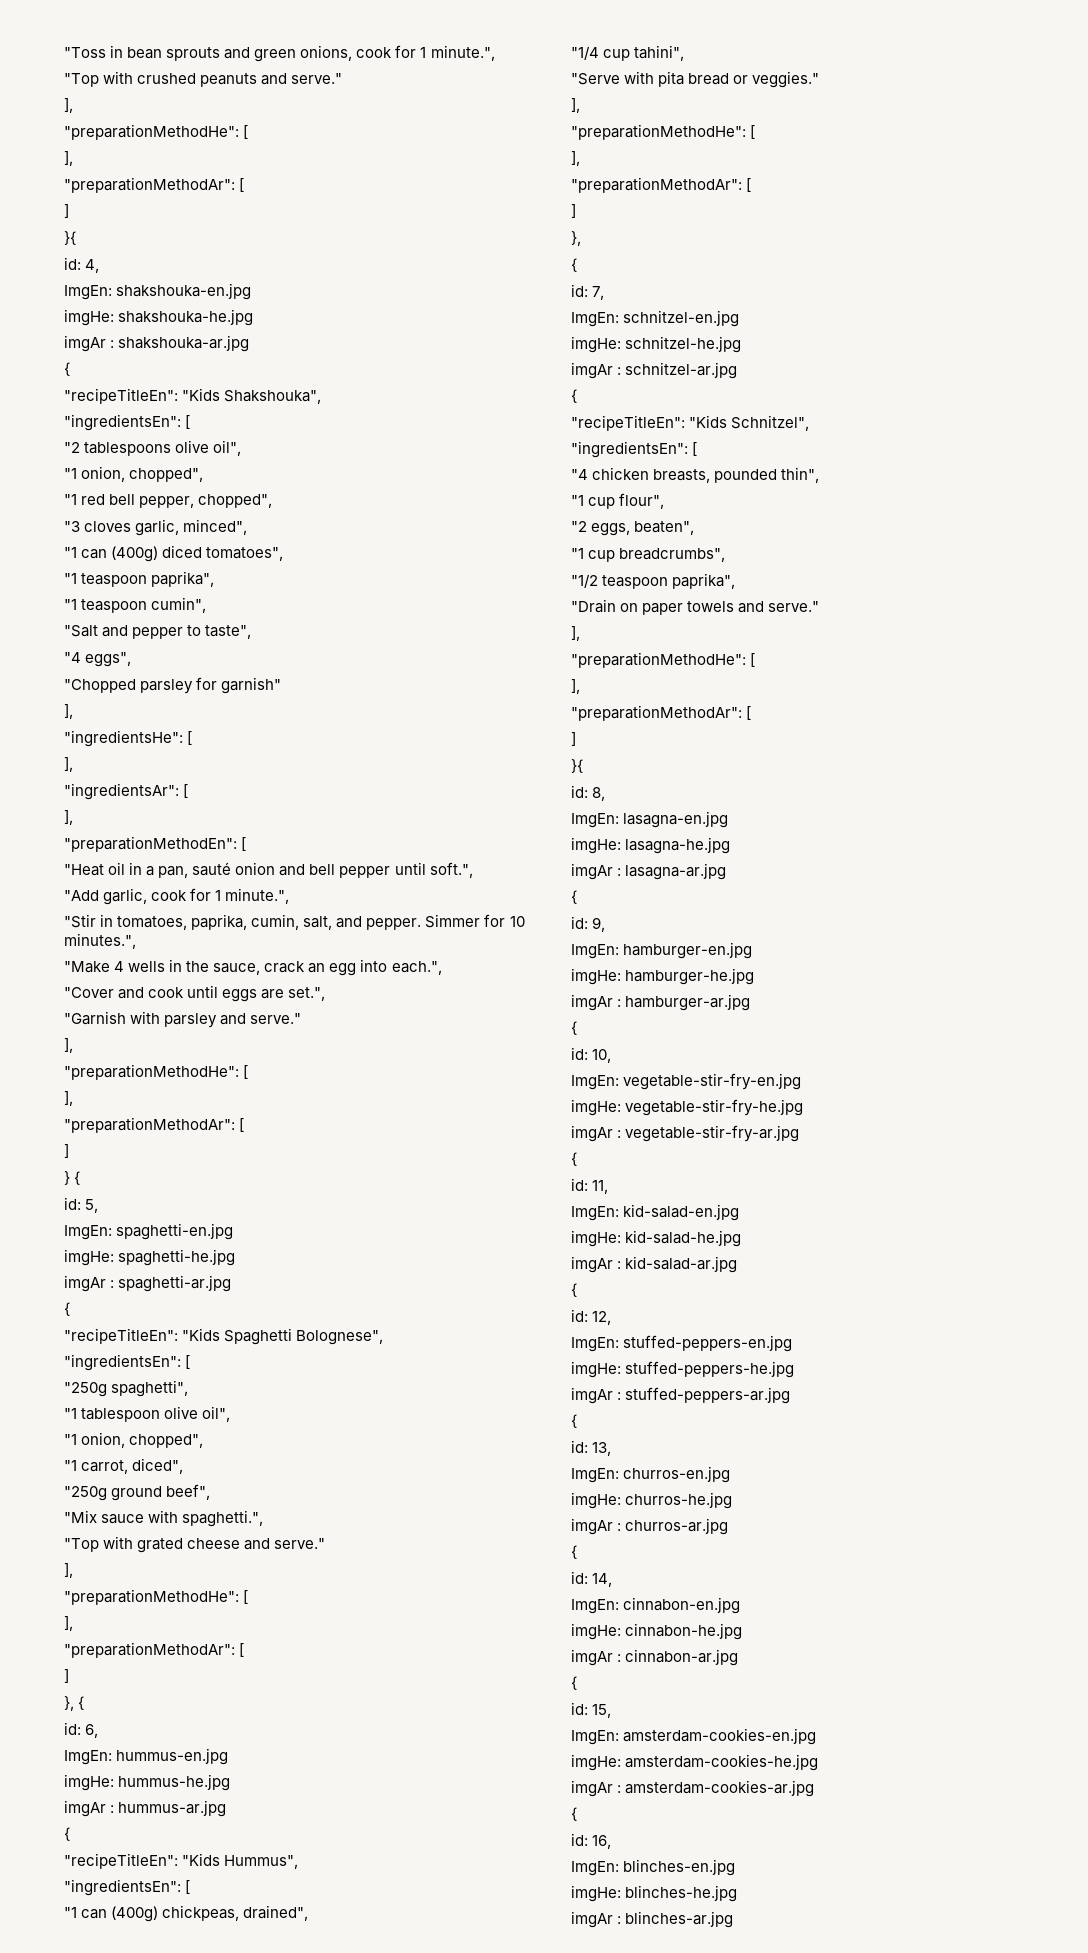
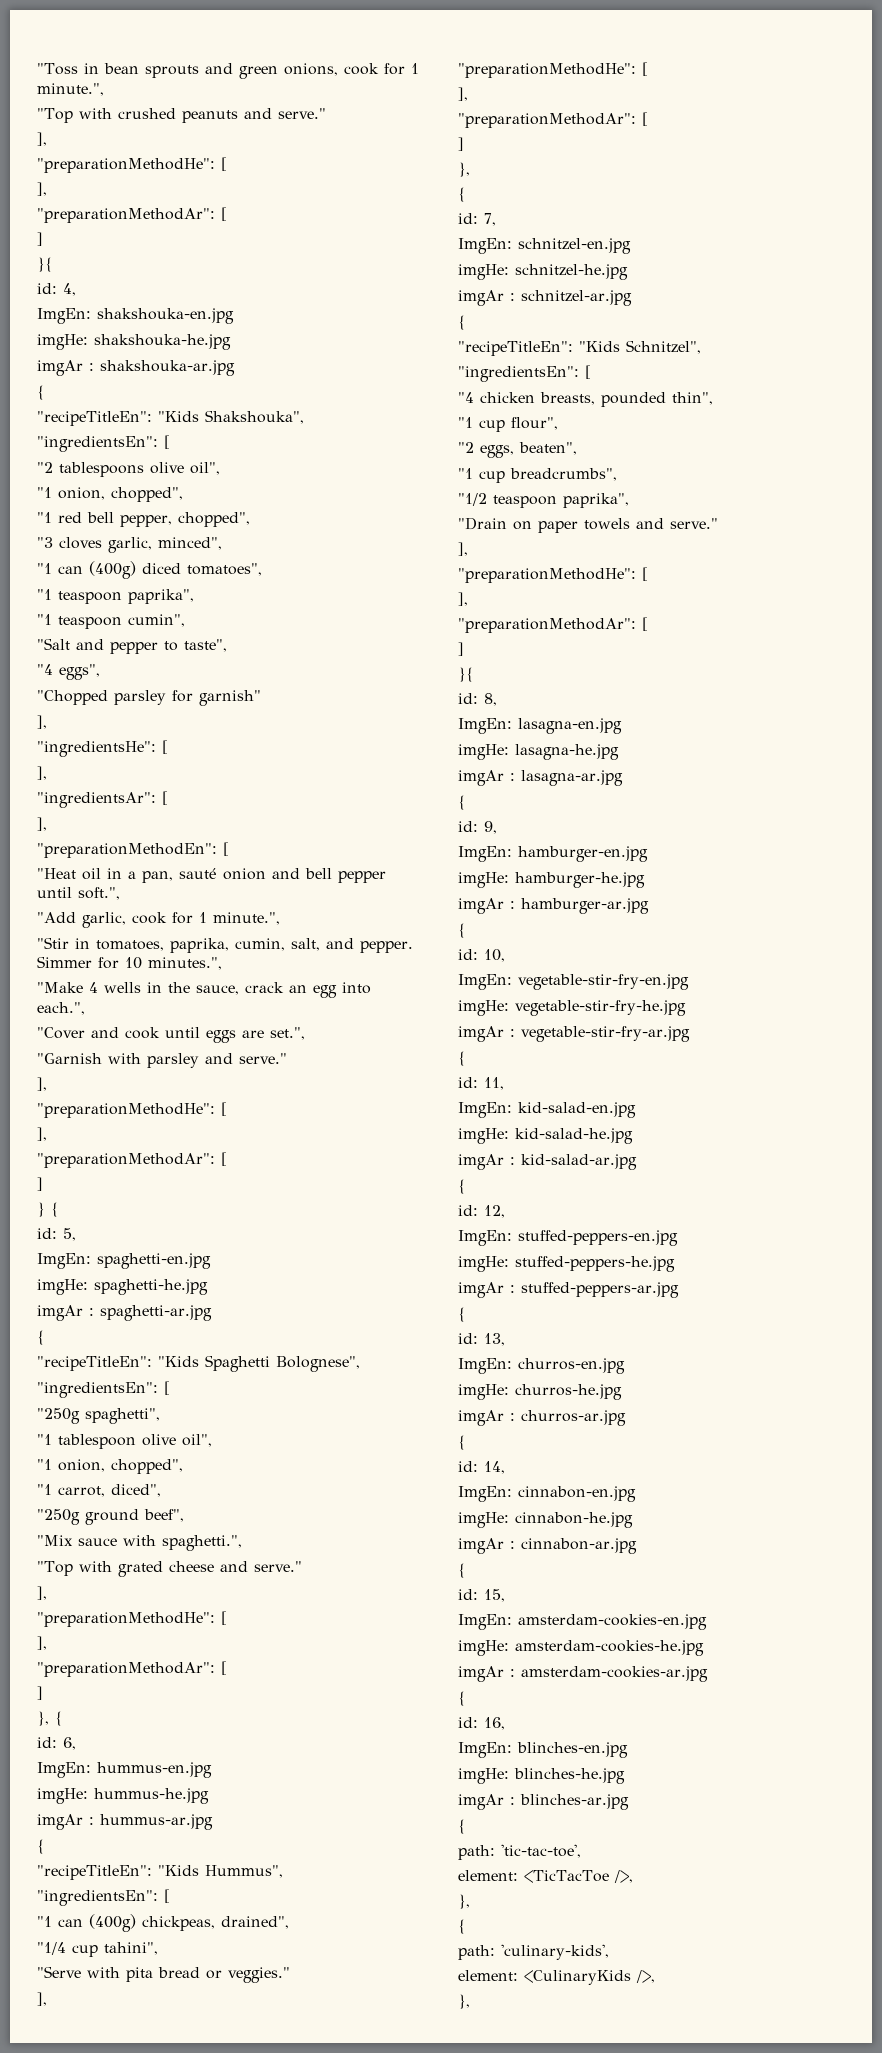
(734, 1919) none -> [458,1819,466,1834] [458,1844,581,1860] [458,1870,633,1883] [458,1894,470,1909] [458,1919,466,1934] [458,1944,609,1960] [458,1970,655,1985] [458,1994,470,2009] // { // path: 'tic-tac-toe', // element: <TicTacToe />, // }, // { // path: 'culinary-kids', // element: <CulinaryKids />, // },

